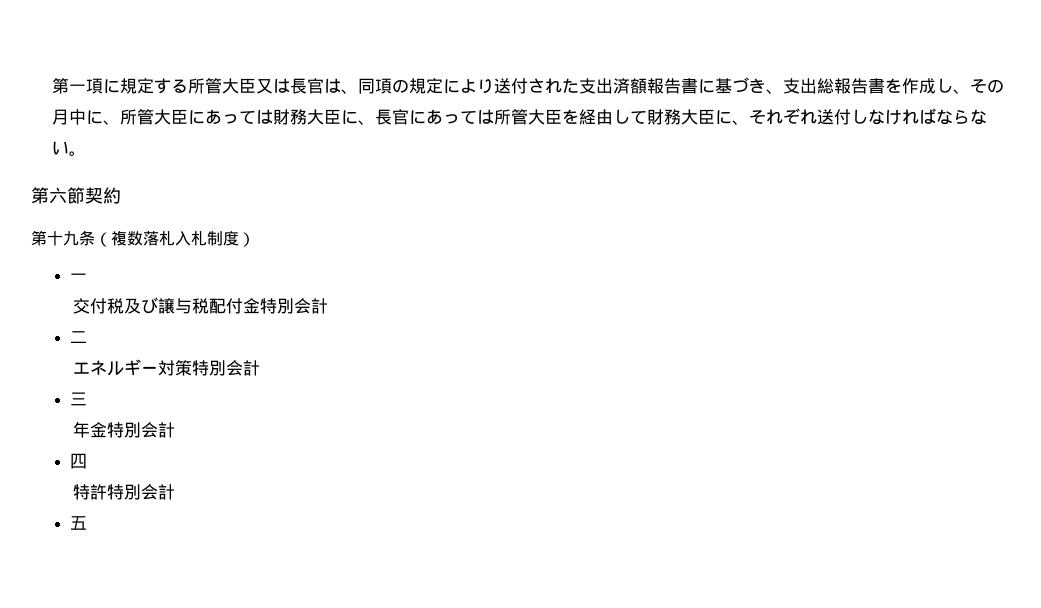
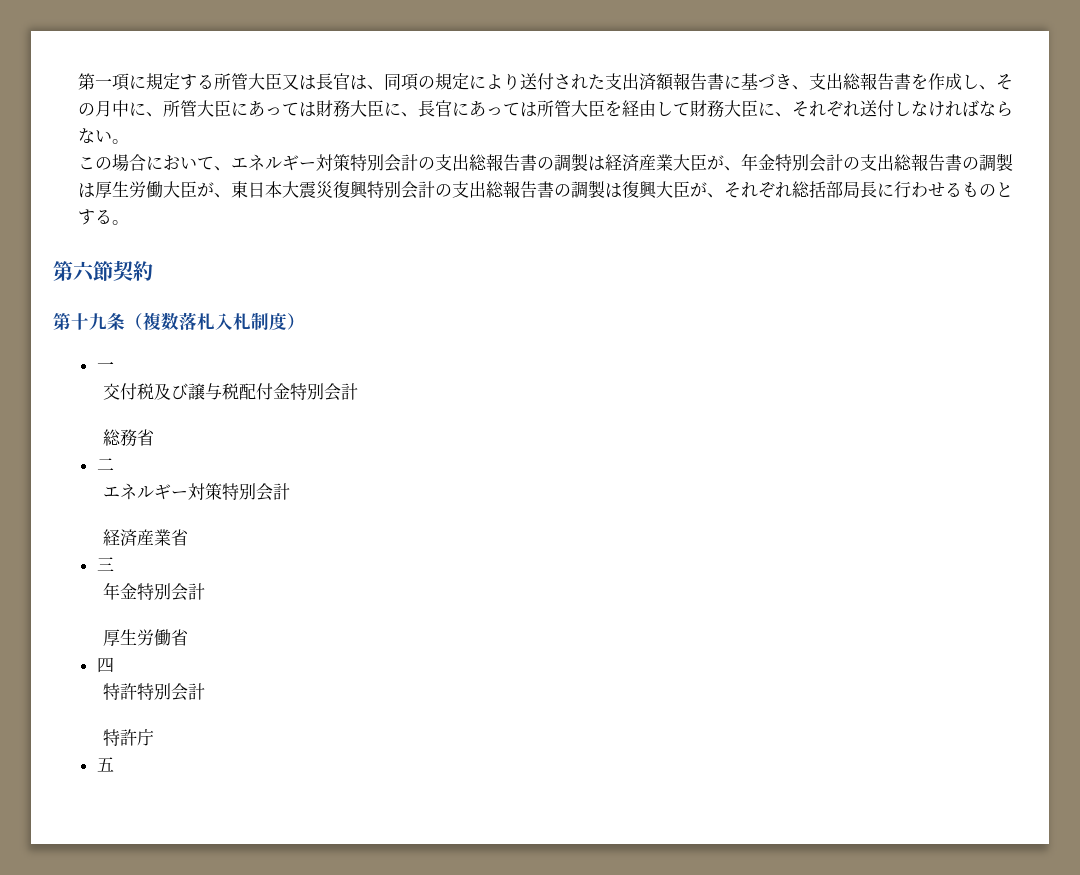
(86, 153) none -> [77,153,1013,172] [77,180,1013,199] [77,209,129,225] // この場合において、エネルギー対策特別会計の支出総報告書の調製は経済産業大臣が、年金特別会計の支出総報告書の調製は厚生労働大臣が、東日本大震災復興特別会計の支出総報告書の調製は復興大臣が、それぞれ総括部局長に行わせるものとする。
(328, 306) none -> [102,429,154,446] // 総務省
(260, 368) none -> [102,529,188,546] // 経済産業省
(175, 430) none -> [102,629,188,646] // 厚生労働省
(175, 492) none -> [102,729,154,747] // 特許庁

